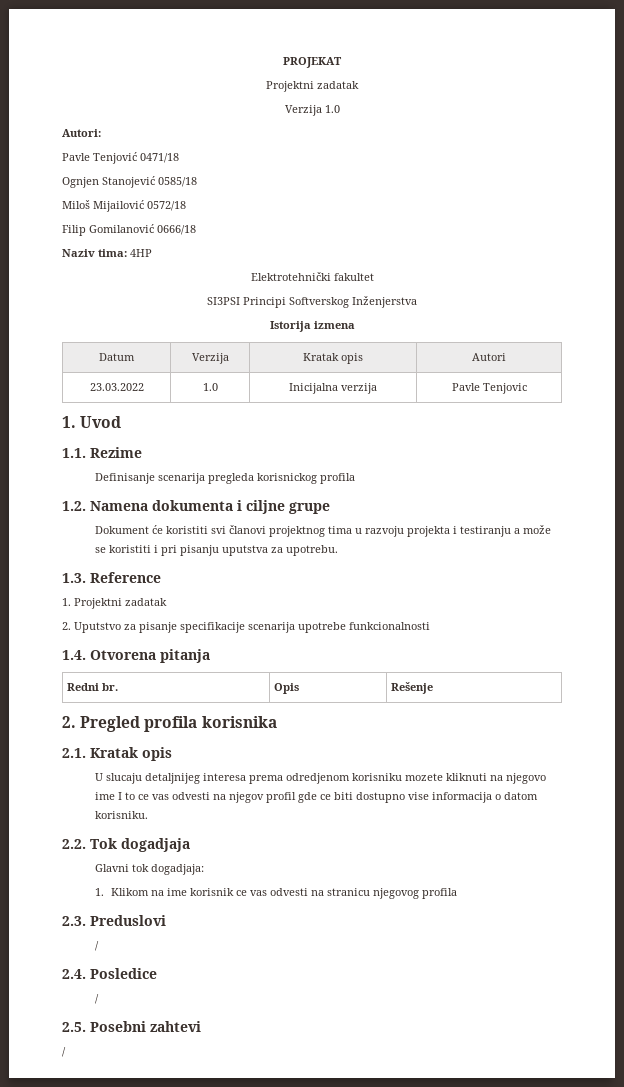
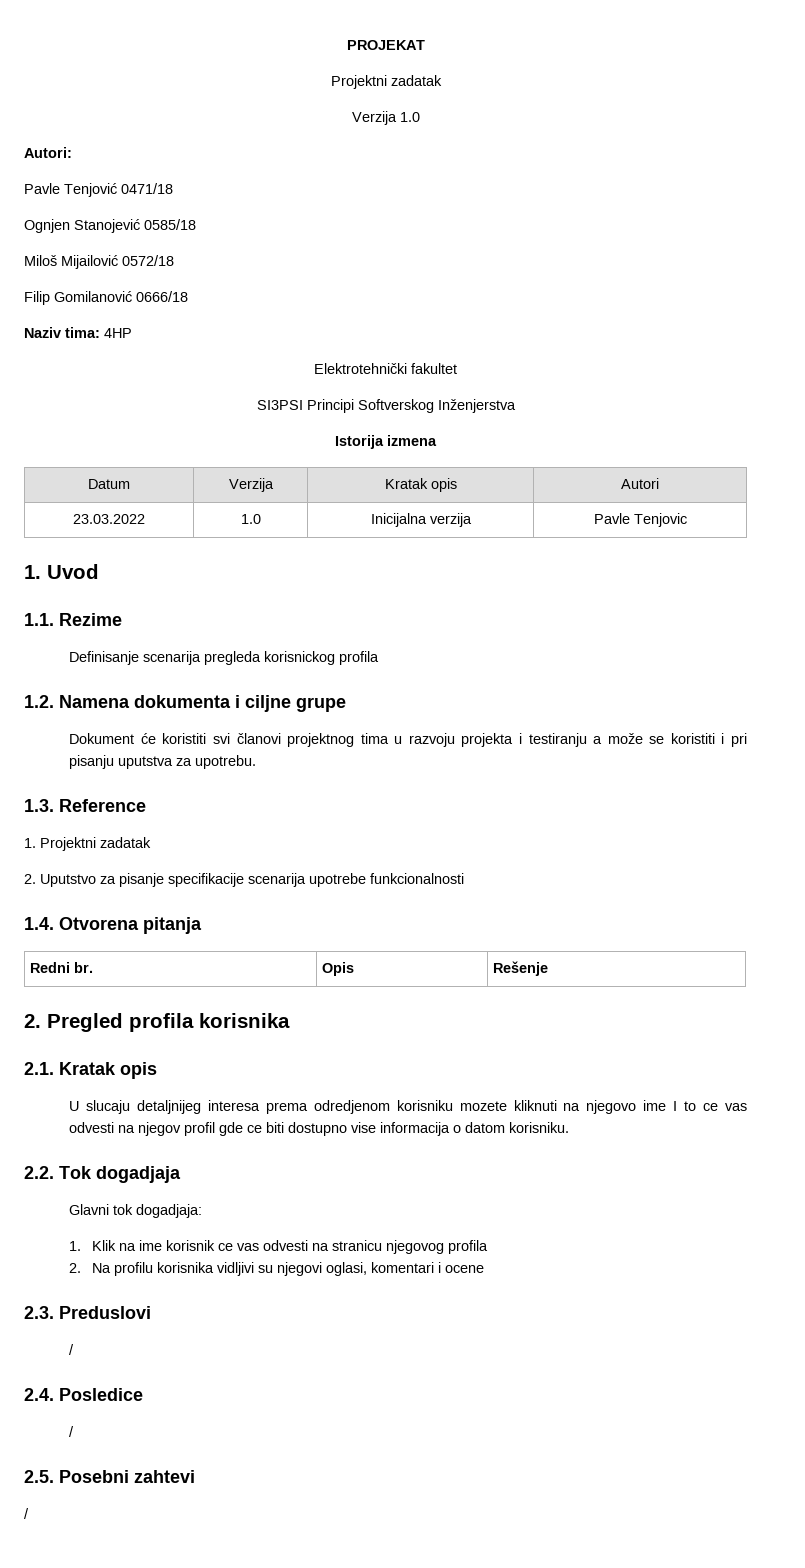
[111,888,150,896] Klikom -> [91,1240,116,1251] Klik
(458, 893) none -> [69,1262,484,1276] // 2. Na profilu korisnika vidljivi su njegovi oglasi, komentari i ocene

